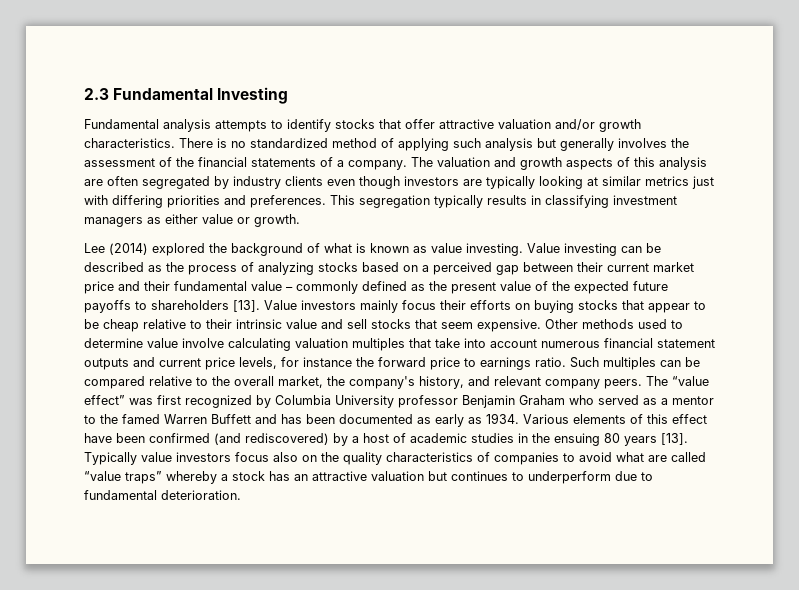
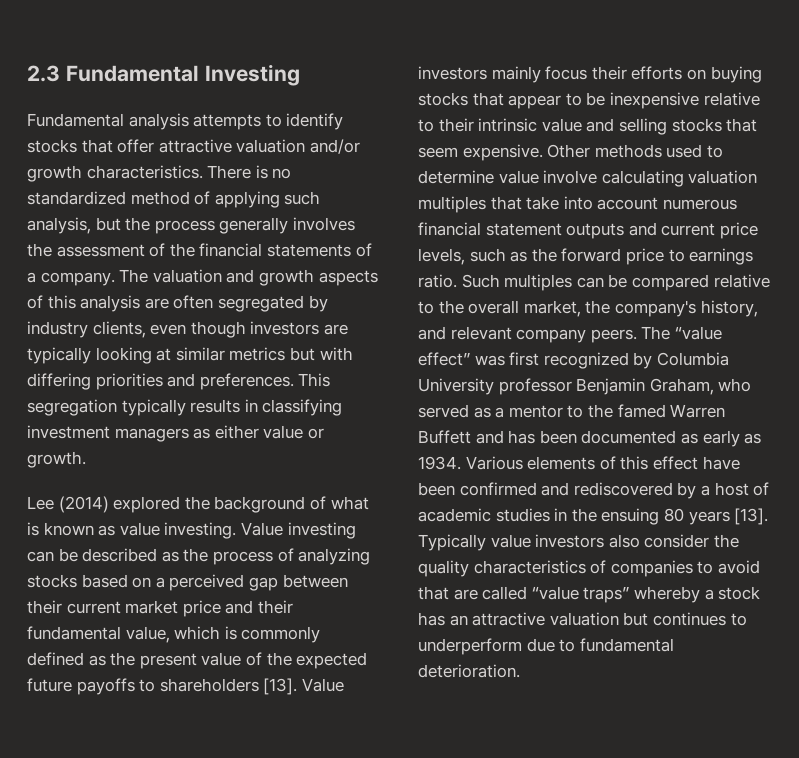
[485,138,556,151] analysis but -> [27,217,215,234] analysis, but the process
[285,176,323,186] clients -> [92,321,146,338] clients,
[692,176,714,189] just -> [289,347,315,361] but
[251,281,293,291] value – -> [125,626,237,643] value, which is
[103,319,139,332] cheap -> [609,92,699,109] inexpensive
[347,319,367,329] sell -> [618,118,667,135] selling
[281,357,352,367] for instance -> [469,248,528,262] such as
[519,395,565,405] Graham -> [649,378,714,395] Graham,
[214,433,329,445] (and rediscovered) -> [541,482,673,496] and rediscovered
[235,452,317,462] focus also on -> [608,534,710,548] also consider
[616,452,644,462] what -> [418,586,449,600] that

